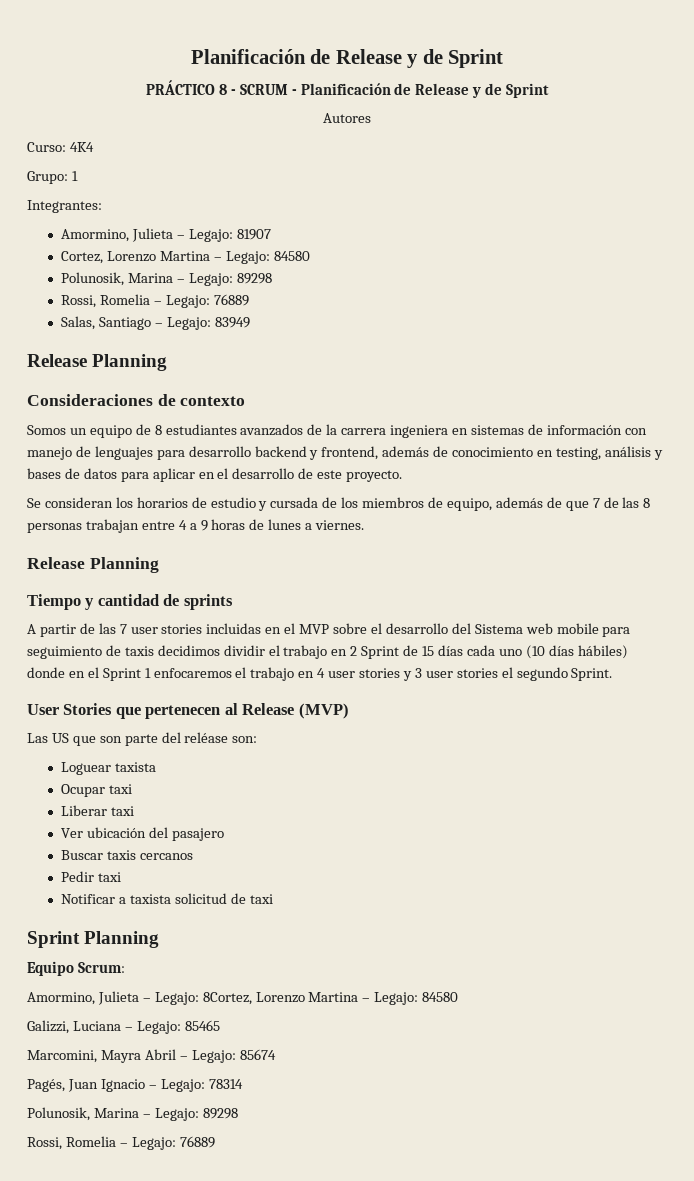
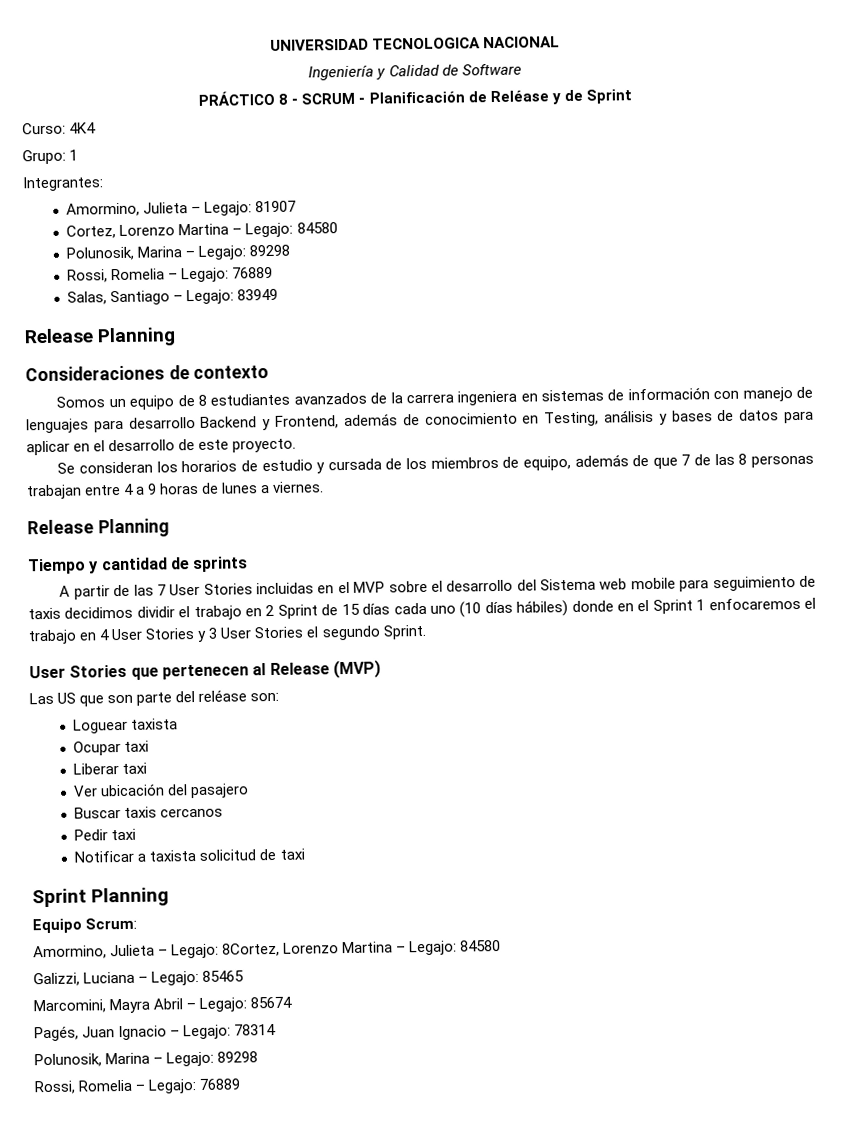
[190,49,504,68] Planificación de Release y de Sprint -> [269,36,561,51] [308,63,522,81] UNIVERSIDAD TECNOLOGICA NACIONAL // Ingeniería y Calidad de Software
[415,83,550,98] [323,113,371,123] Release y de Sprint // Autores -> [489,89,632,105] Reléase y de Sprint
[254,446,379,460] backend y frontend, -> [200,415,340,431] Backend y Frontend,
[555,447,601,460] testing, -> [544,411,600,427] Testing,
[130,624,203,634] user stories -> [169,583,253,596] User Stories
[328,668,498,681] user stories y 3 user stories -> [111,626,305,642] User Stories y 3 User Stories

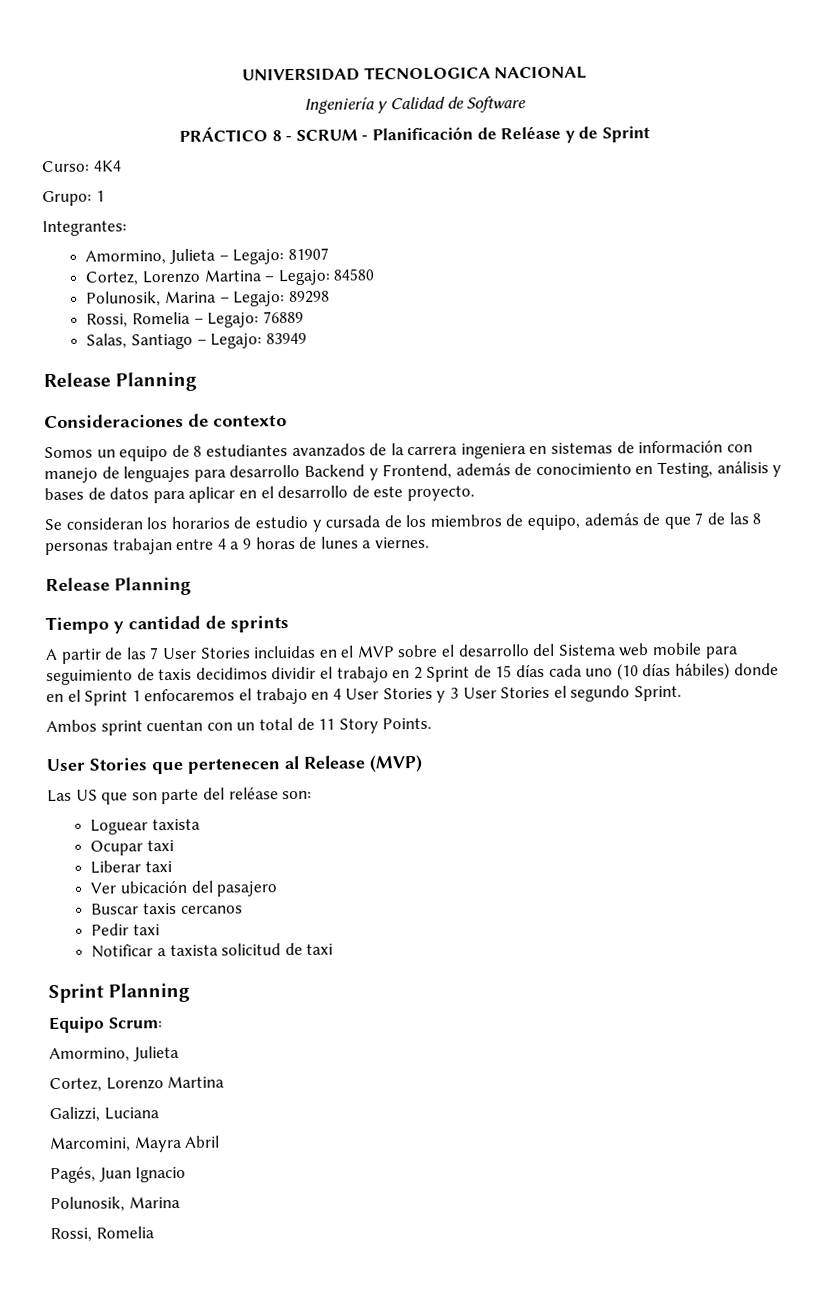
(427, 632) none -> [46,717,433,736] // Ambos sprint cuentan con un total de 11 Story Points.
[158,939,502,959] – Legajo: 8Cortez, Lorenzo Martina – Legajo: 84580 -> [49,1075,225,1093] // Cortez, Lorenzo Martina
[138,970,245,986] – Legajo: 85465 -> (159, 1113) none
[186,996,293,1012] – Legajo: 85674 -> (221, 1141) none
[170,1023,277,1040] [34,1051,259,1068] [34,1078,241,1095] – Legajo: 78314 // Polunosik, Marina – Legajo: 89298 // Rossi, Romelia – Legajo: 76889 -> [50,1195,180,1213] [50,1226,154,1243] // Polunosik, Marina // Rossi, Romelia

